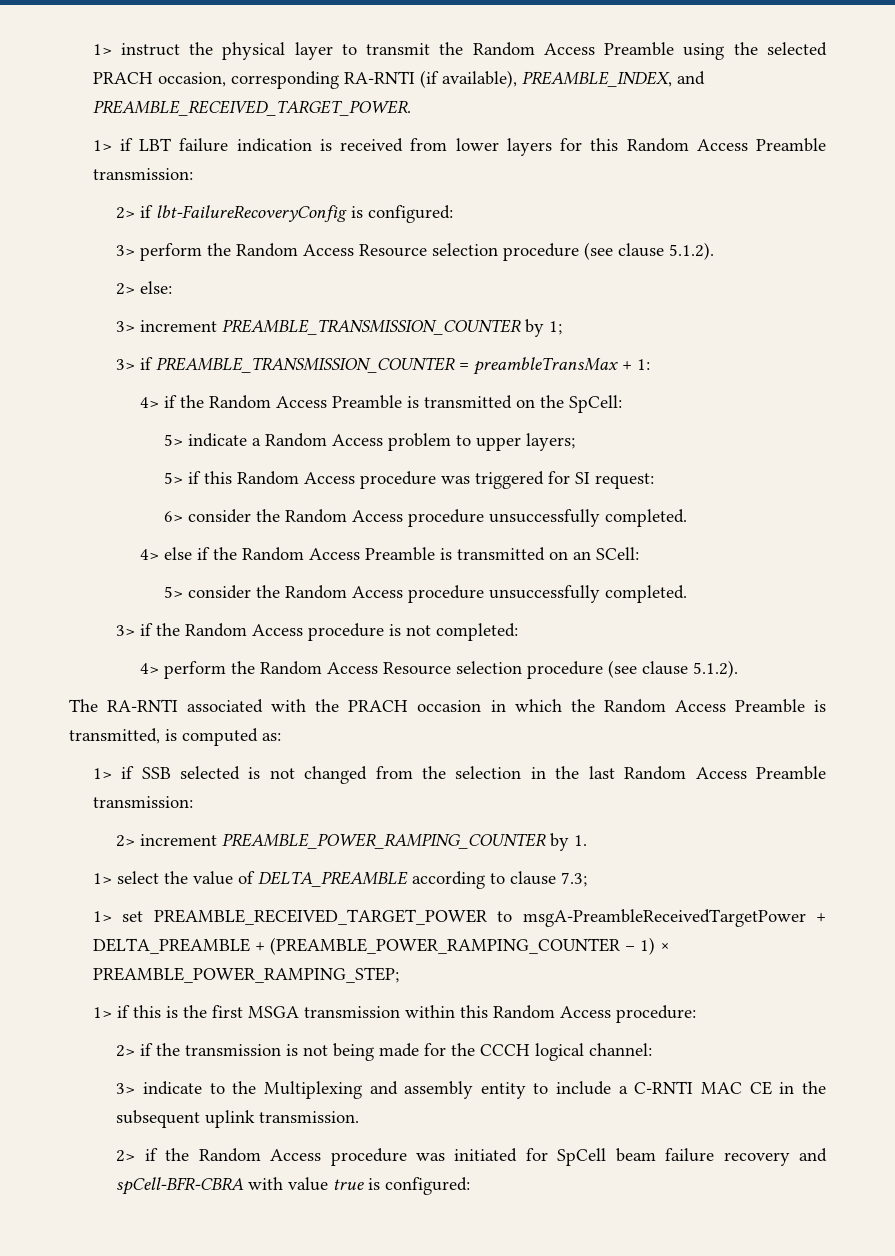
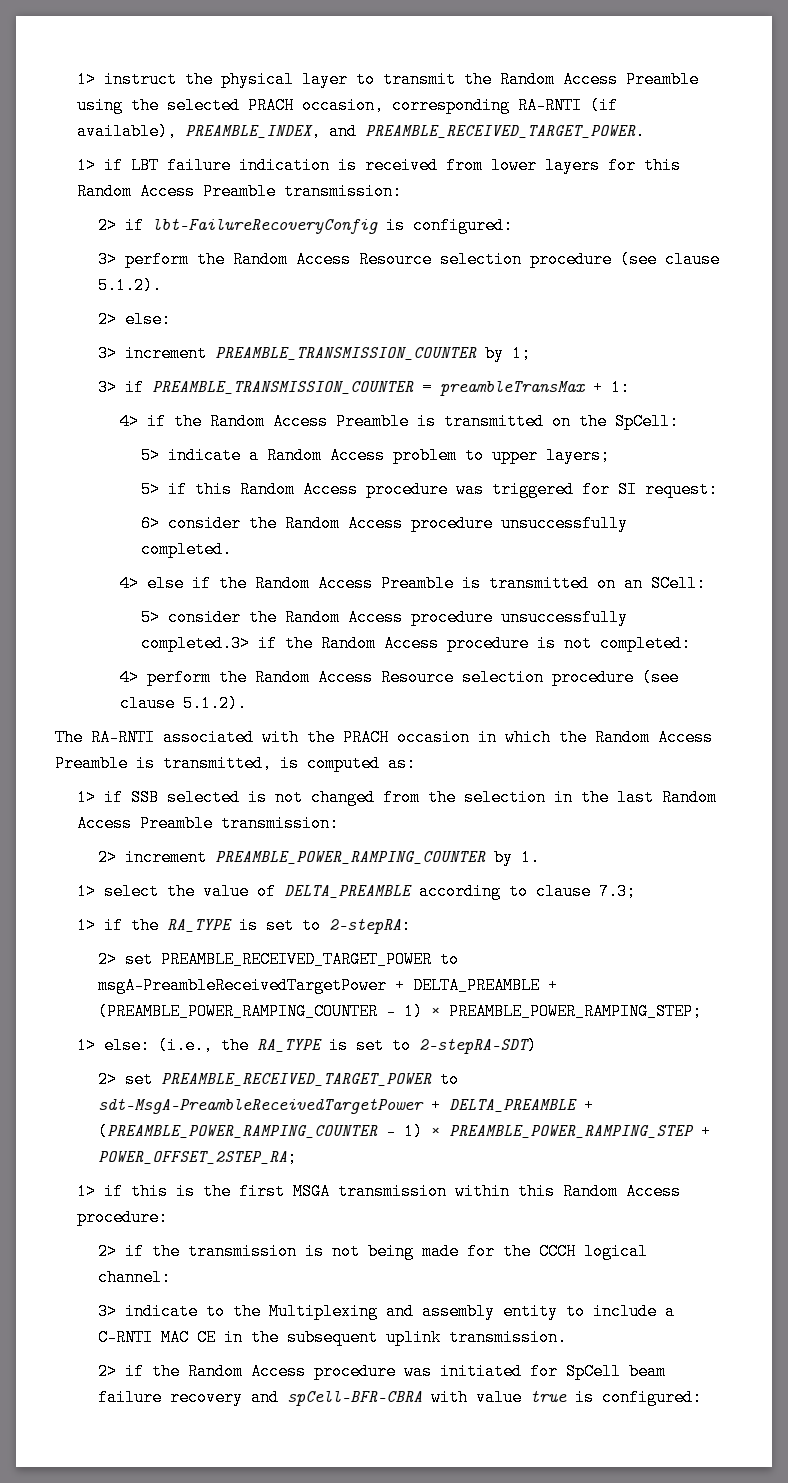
[604,585,687,603] [116,625,136,636] completed. // 3> -> [141,635,251,652] completed.3>
(112, 916) none -> [103,917,411,934] [98,951,118,968] if the RA_TYPE is set to 2-stepRA: // 2>
(399, 975) none -> [76,1037,537,1054] [98,1071,460,1088] [98,1097,595,1114] [98,1123,712,1140] [98,1149,298,1166] // 1> else: (i.e., the RA_TYPE is set to 2-stepRA-SDT) // 2> set PREAMBLE_RECEIVED_TARGET_POWER to sdt-MsgA-PreambleReceivedTargetPower + DELTA_PREAMBLE + (PREAMBLE_POWER_RAMPING_COUNTER – 1) × PREAMBLE_POWER_RAMPING_STEP + POWER_OFFSET_2STEP_RA;

